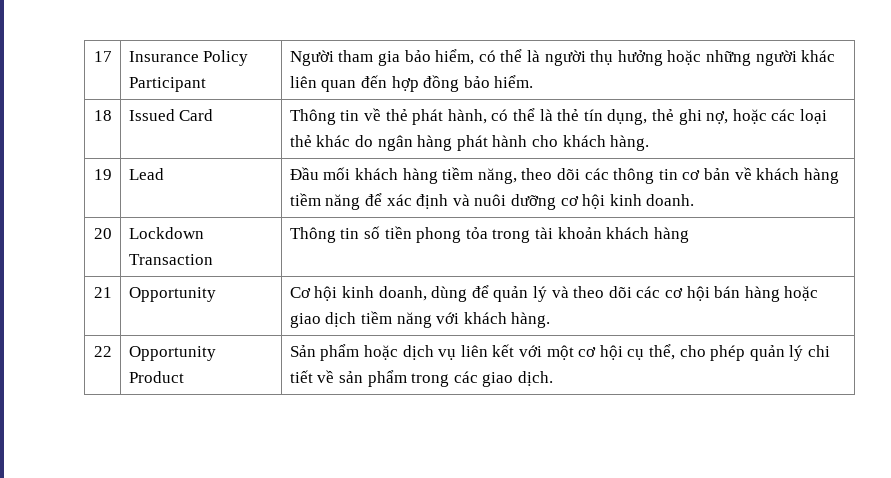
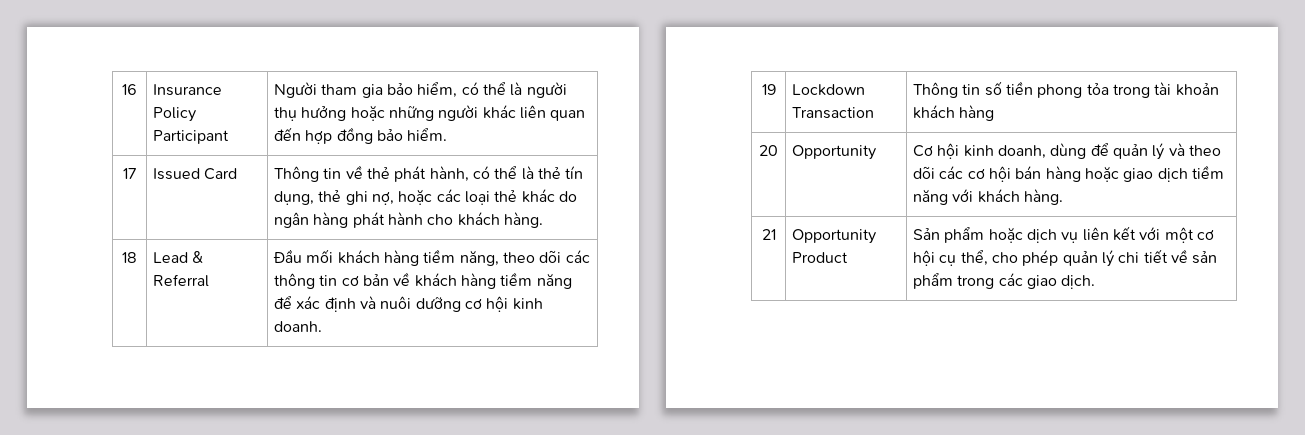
[93,51,112,62] 17 -> [122,84,137,95] 16
[93,110,112,121] 18 -> [122,168,137,179] 17
[93,169,112,180] 19 -> [122,252,137,263] 18
(164, 174) none -> [192,251,204,263] [153,274,210,287] & Referral
[93,228,112,239] 20 -> [761,84,776,95] 19
[93,287,112,298] 21 -> [759,145,778,156] 20
[93,346,112,357] 22 -> [761,229,776,240] 21

